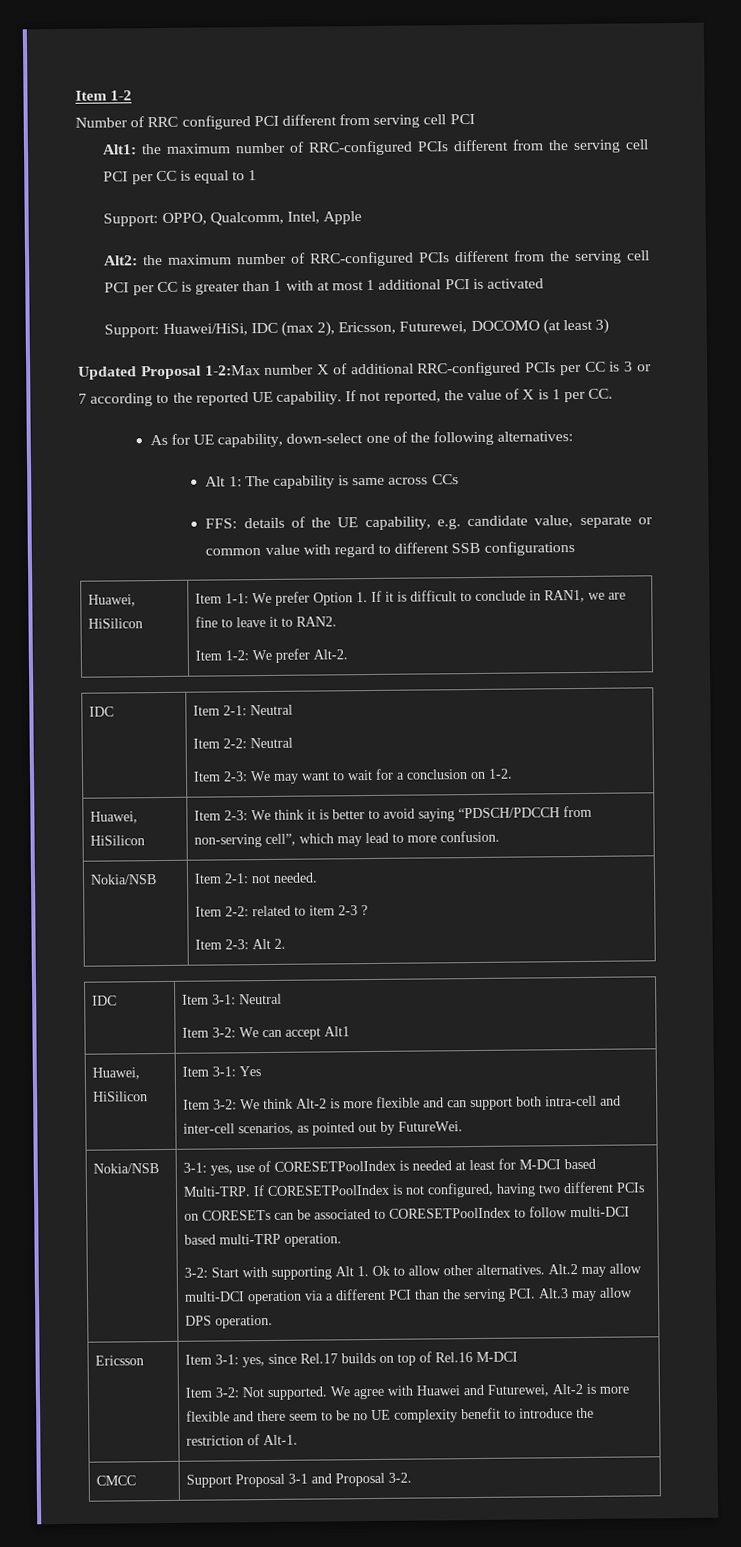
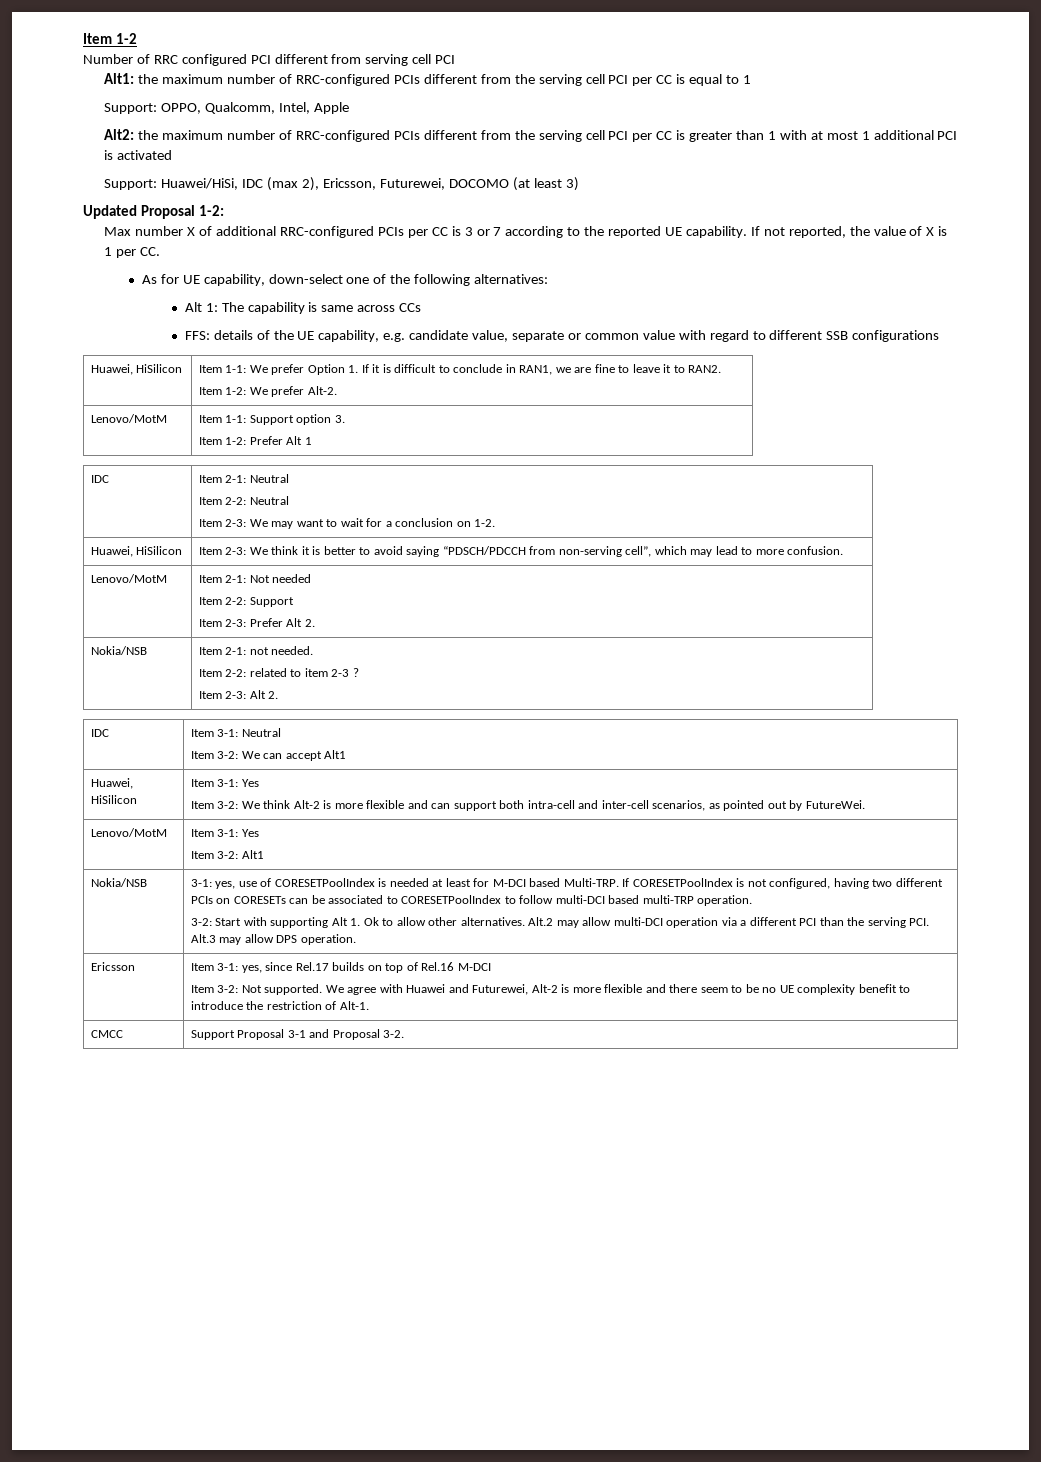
[204,365,261,376] 1-2:Max -> [198,205,224,216] [104,227,132,236] 1-2: // Max
(349, 654) none -> [90,414,167,423] [198,414,345,425] [198,436,312,445] // Lenovo/MotM | Item 1-1: Support option 3. // Item 1-2: Prefer Alt 1
(501, 836) none -> [90,574,167,583] [198,574,312,583] [198,597,294,607] [198,618,315,627] // Lenovo/MotM | Item 2-1: Not needed // Item 2-2: Support // Item 2-3: Prefer Alt 2.
(464, 1126) none -> [90,828,167,837] [190,829,259,837] [190,850,264,859] // Lenovo/MotM | Item 3-1: Yes // Item 3-2: Alt1

